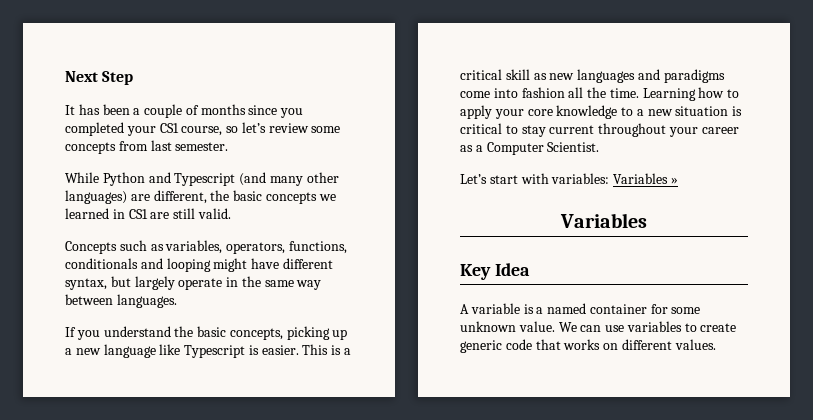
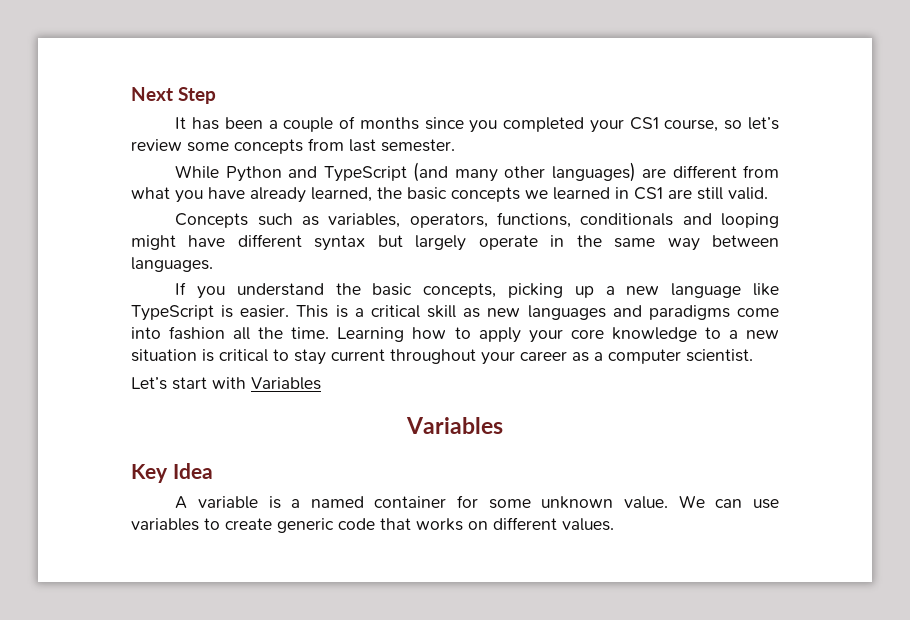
[174,173,236,186] Typescript -> [323,166,407,182] TypeScript
[153,190,207,204] different, -> [672,165,779,178] [131,187,372,203] different from what you have already learned,
[65,278,107,290] syntax, -> [314,235,366,251] syntax
[184,345,246,358] Typescript -> [131,305,214,321] TypeScript
[486,142,600,155] Computer Scientist. -> [608,349,753,364] computer scientist.
[551,173,678,184] variables: Variables » -> [251,377,321,390] Variables

